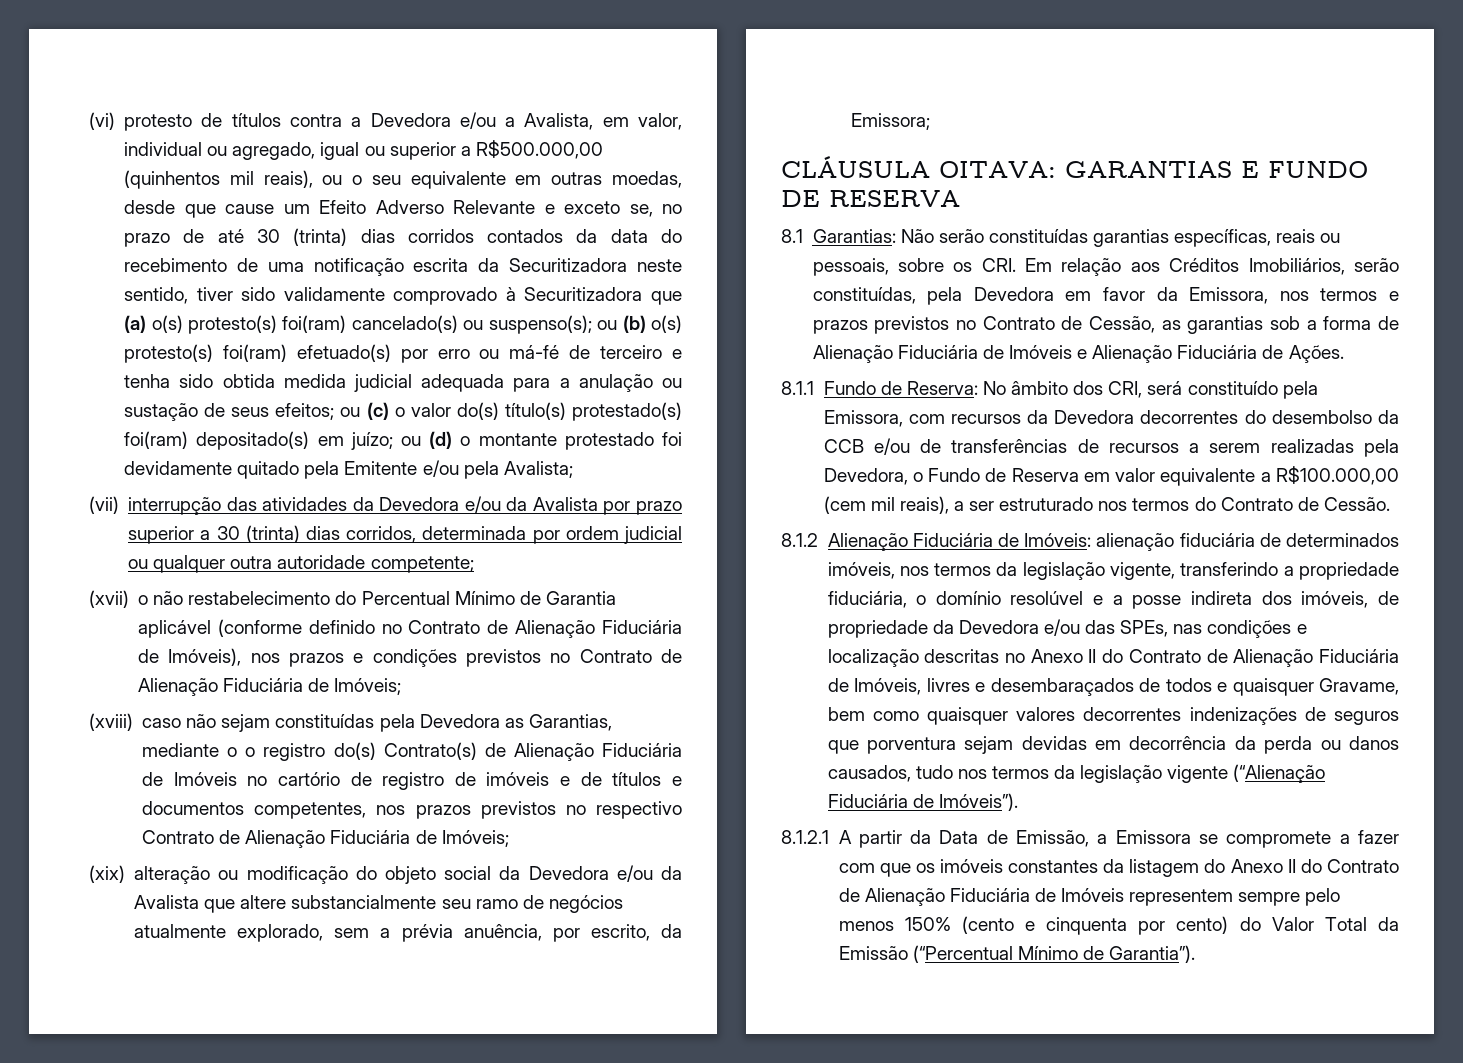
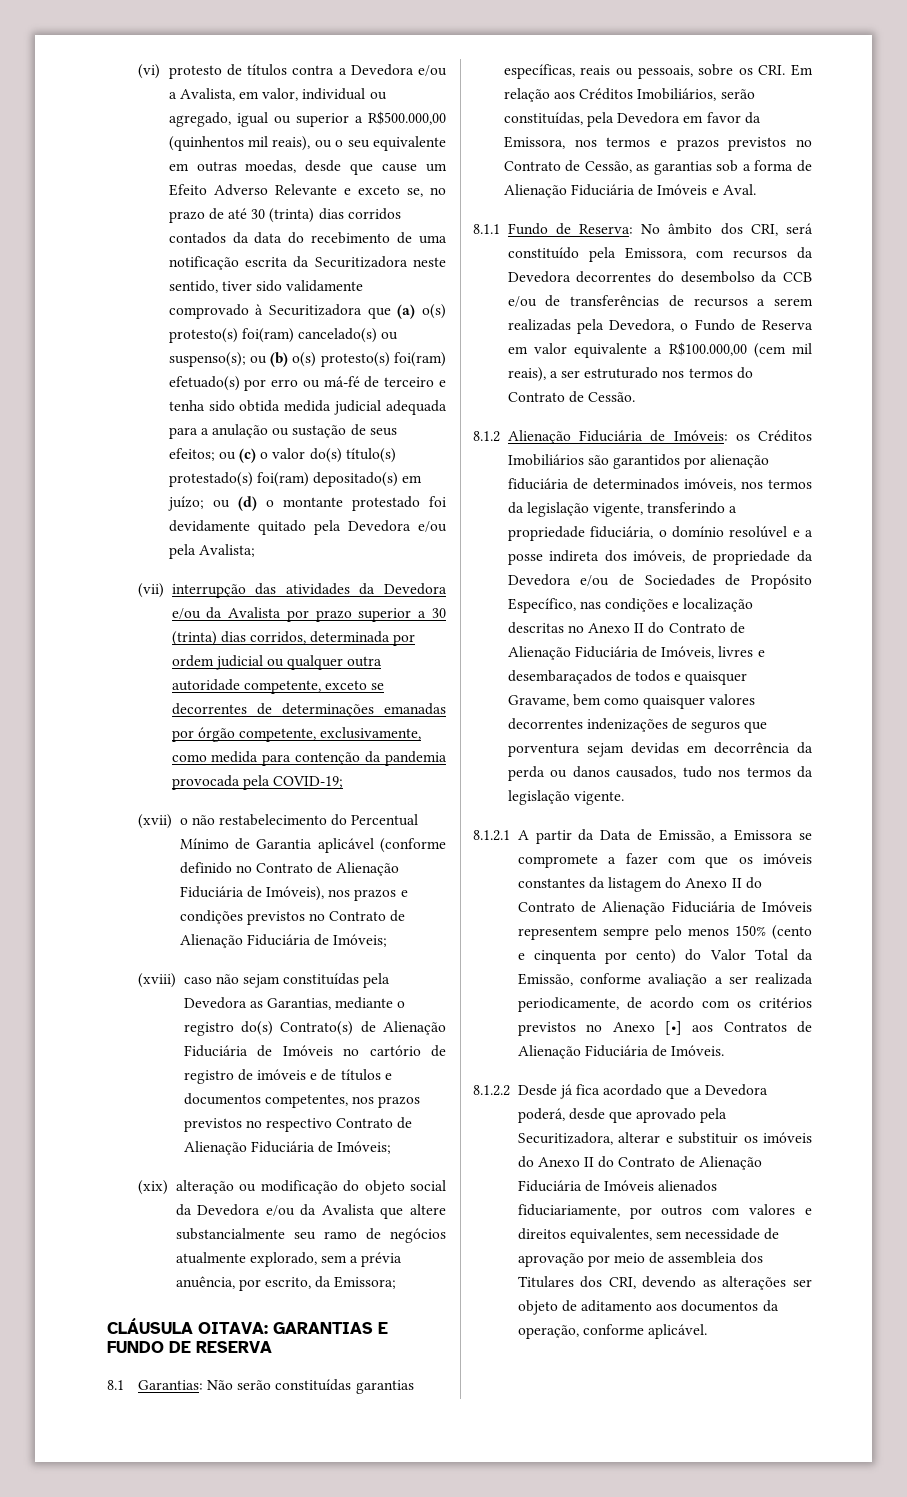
[344,461,418,475] Emitente -> [347,520,411,532] Devedora
[370,556,474,573] competente; -> [243,680,385,694] [171,703,446,717] [171,727,422,742] [171,751,447,766] [171,775,343,790] competente, exceto se decorrentes de determinações emanadas por órgão competente, exclusivamente, como medida para contenção da pandemia provocada pela COVID-19;
[245,747,256,757] o -> (406, 1004) none
[1092,345,1344,363] Alienação Fiduciária de Ações. -> [722,184,756,195] Aval.
(1092, 540) none -> [735,430,812,442] [507,454,707,469] os Créditos Imobiliários são garantidos por
[1085,620,1169,637] das SPEs, -> [619,574,812,589] [507,598,576,613] de Sociedades de Propósito Específico,
[1167,764,1326,783] [827,793,1018,811] vigente (“Alienação Fiduciária de Imóveis”). -> [573,791,624,805] vigente.
[838,945,1196,963] Emissão (“Percentual Mínimo de Garantia”). -> [517,973,813,987] [517,997,812,1012] [517,1021,812,1036] [517,1045,725,1059] [473,1084,768,1099] [517,1108,728,1123] [517,1132,812,1145] [517,1156,762,1170] [517,1180,718,1192] [517,1204,812,1219] [517,1228,780,1243] [517,1252,763,1267] [517,1276,812,1290] [517,1300,779,1315] [517,1324,708,1339] Emissão, conforme avaliação a ser realizada periodicamente, de acordo com os critérios previstos no Anexo [•] aos Contratos de Alienação Fiduciária de Imóveis. // 8.1.2.2 Desde já fica acordado que a Devedora poderá, desde que aprovado pela Securitizadora, alterar e substituir os imóveis do Anexo II do Contrato de Alienação Fiduciária de Imóveis alienados fiduciariamente, por outros com valores e direitos equivalentes, sem necessidade de aprovação por meio de assembleia dos Titulares dos CRI, devendo as alterações ser objeto de aditamento aos documentos da operação, conforme aplicável.

